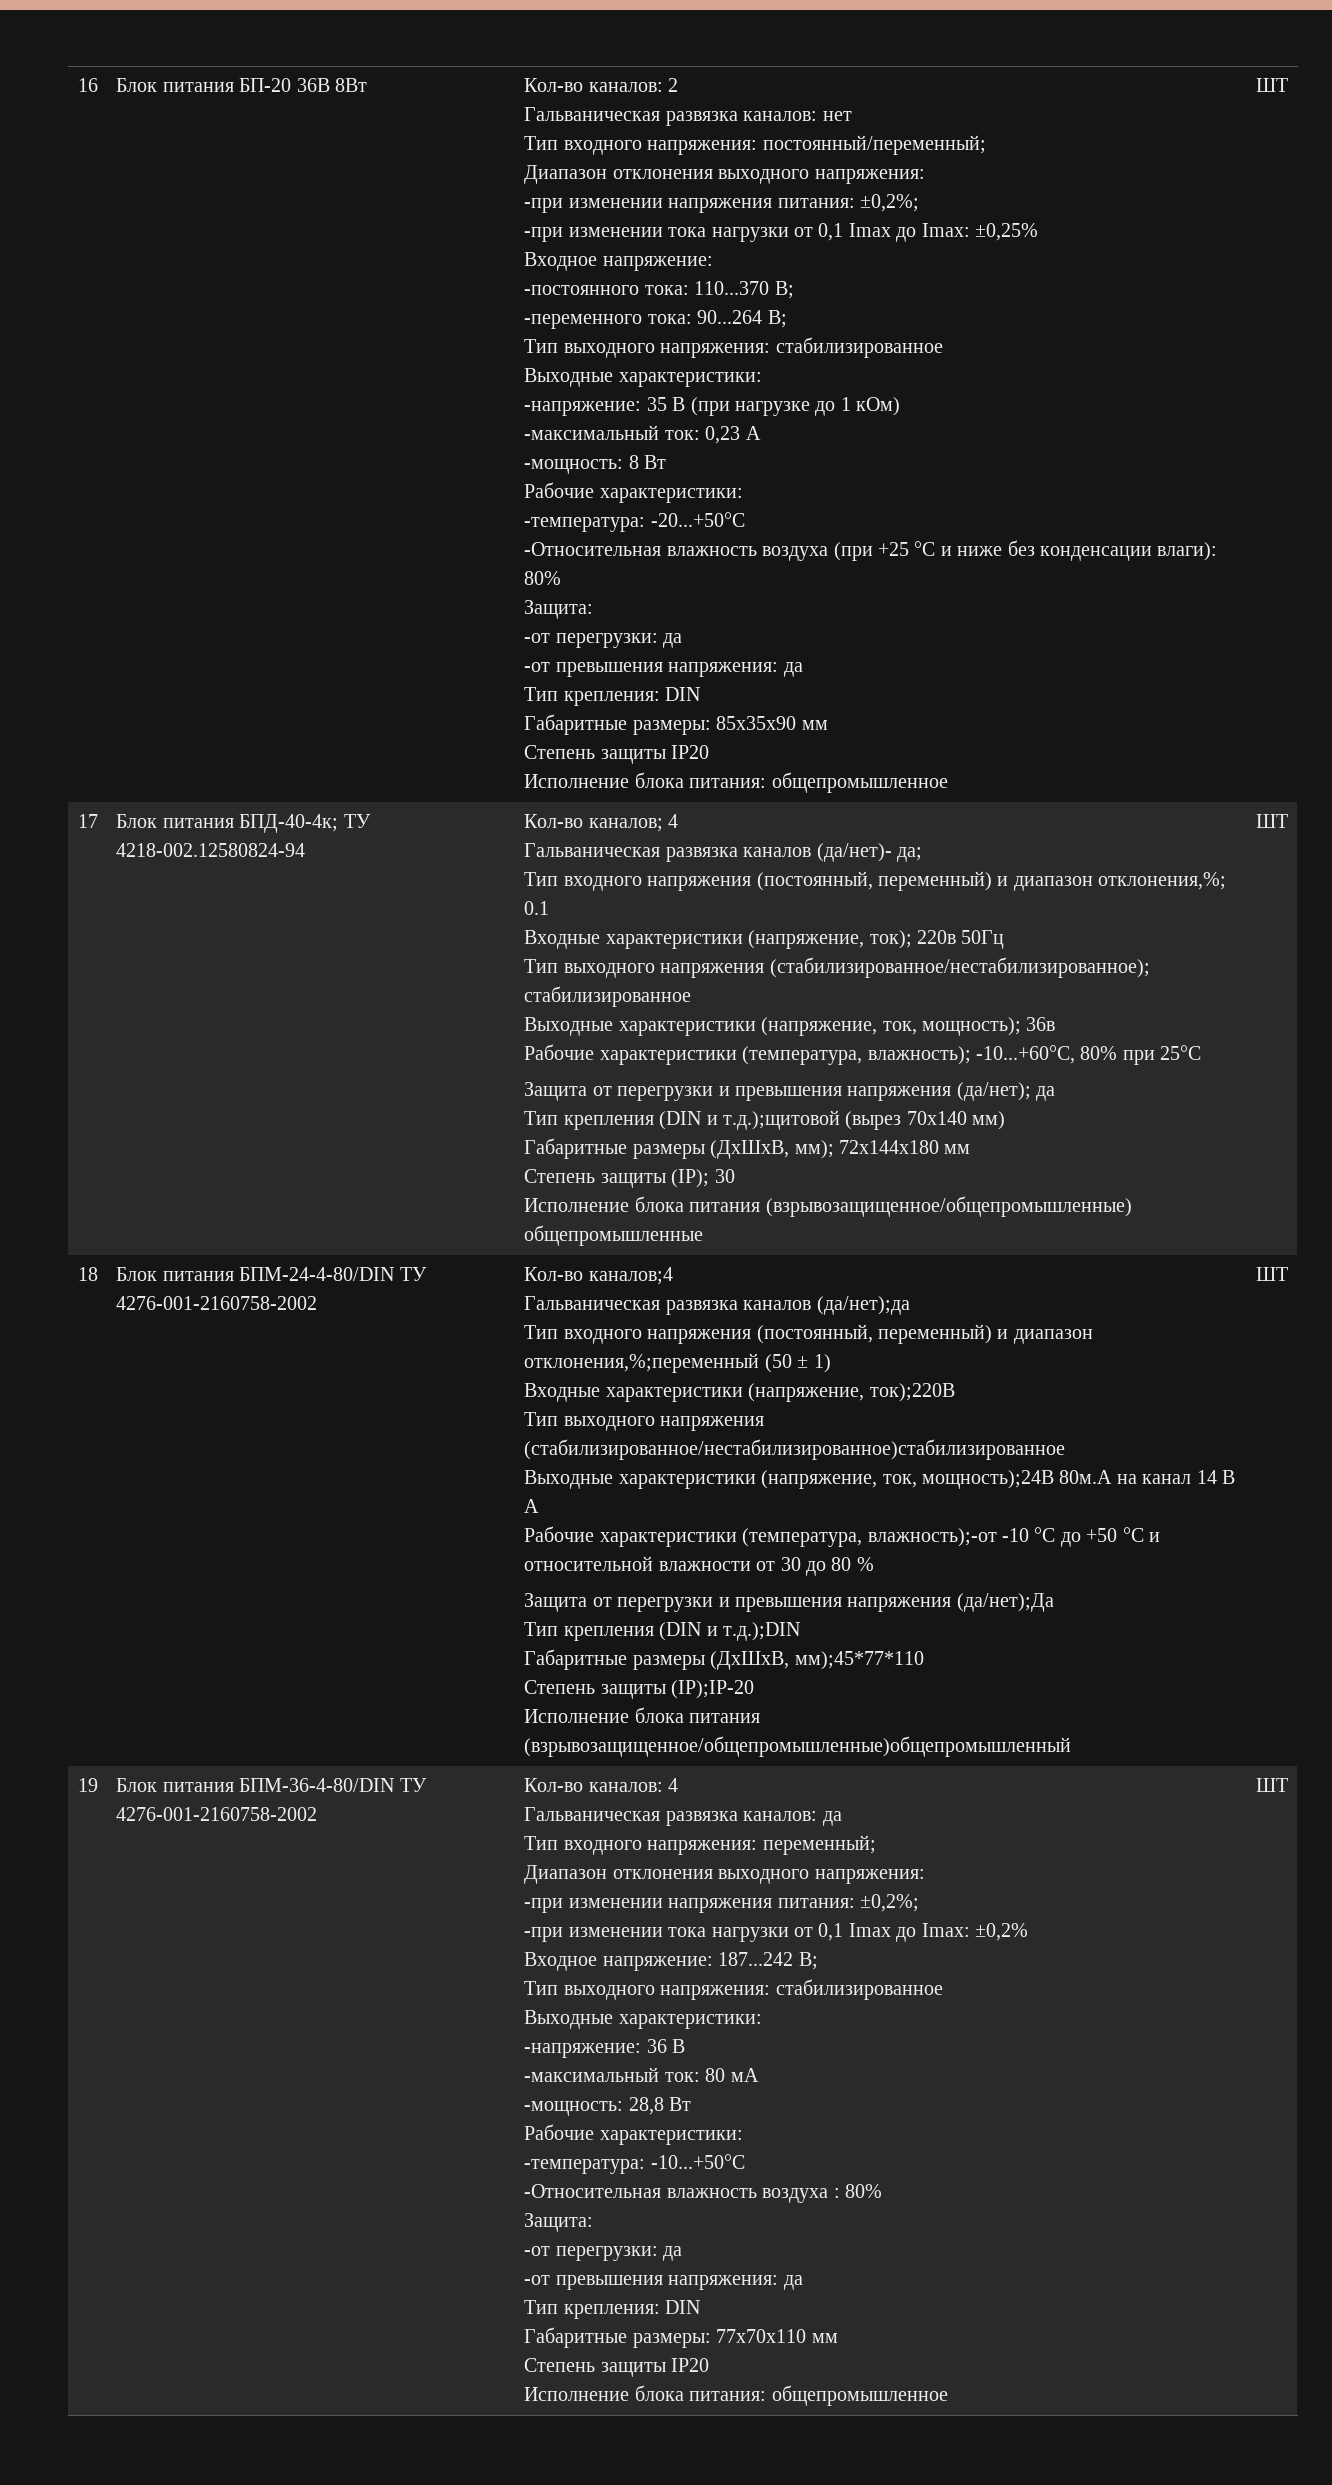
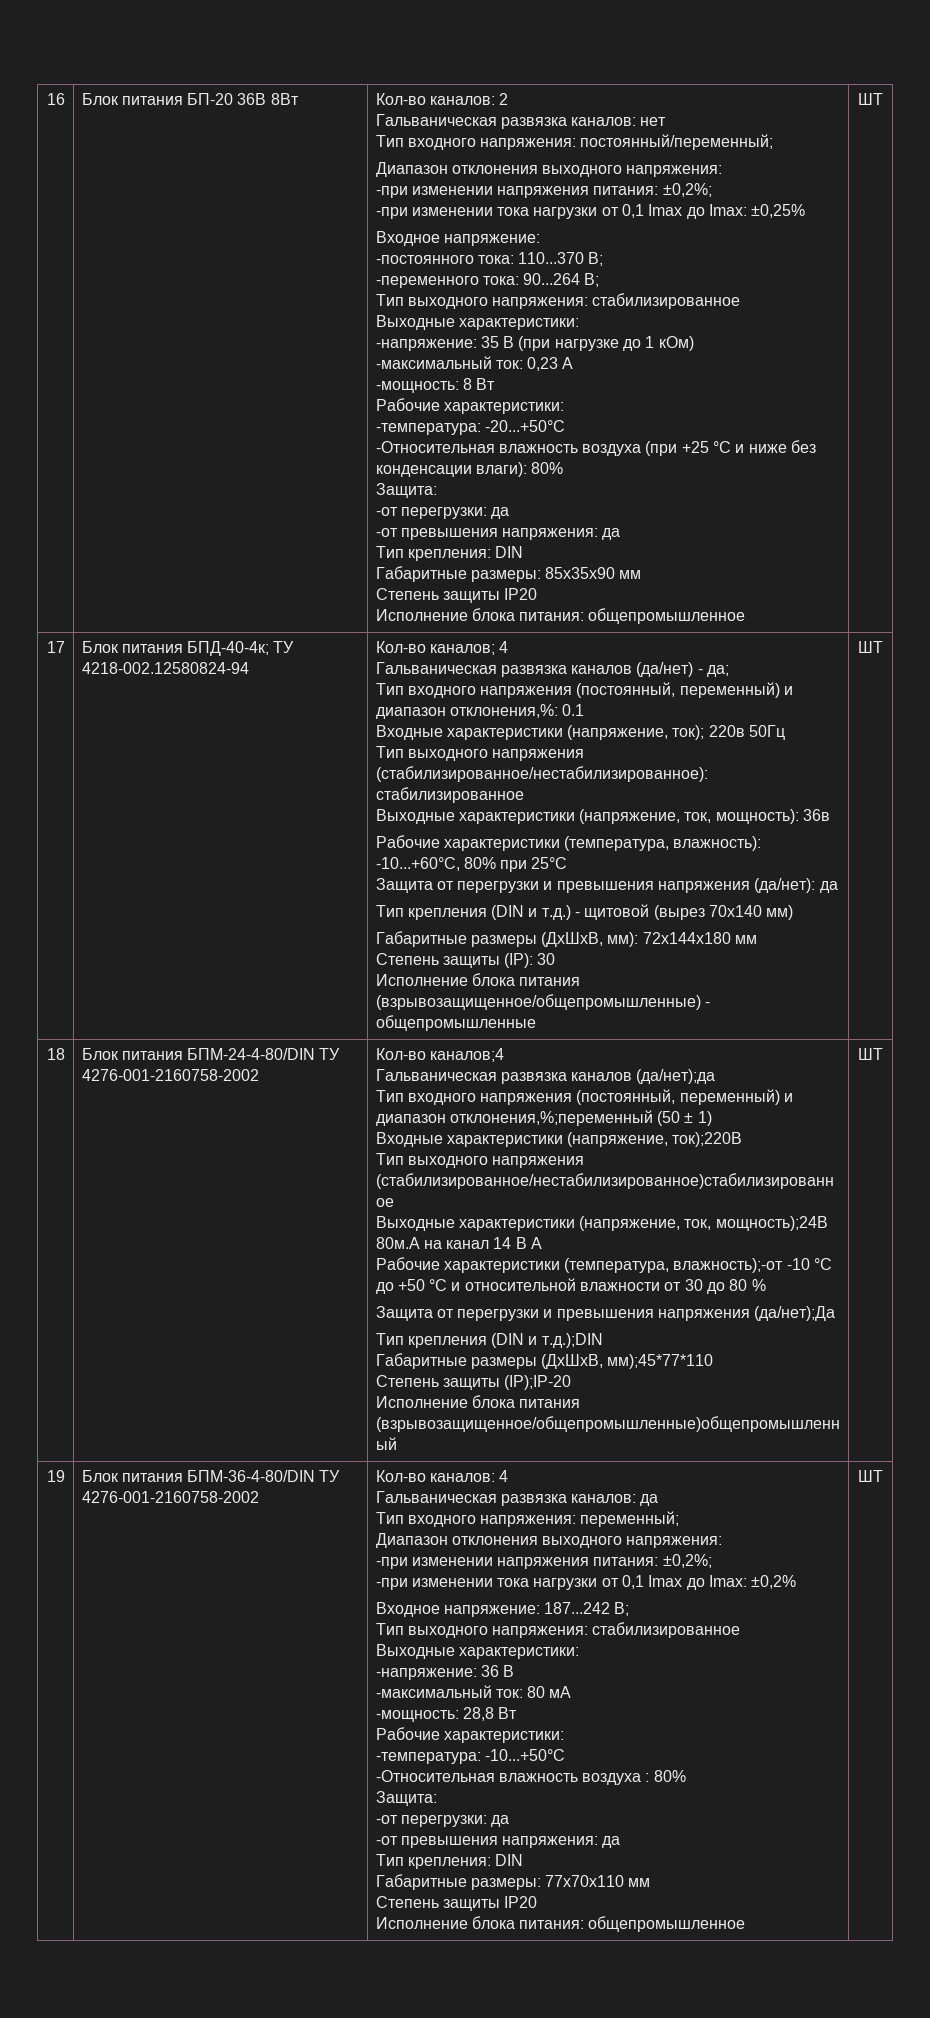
[816,843,892,862] (да/нет)- -> [636,662,703,677] (да/нет) -
[1098,872,1227,890] отклонения,%; -> [449,704,558,718] отклонения,%:
[769,957,1150,978] (стабилизированное/нестабилизированное); -> [375,766,708,782] (стабилизированное/нестабилизированное):
[922,1017,1022,1036] мощность); -> [715,809,799,824] мощность):
[867,1046,971,1065] влажность); -> [673,836,762,851] влажность):
[956,1082,1031,1101] (да/нет); -> [754,878,816,893] (да/нет):
[723,1110,841,1130] т.д.);щитовой -> [541,904,650,920] т.д.) - щитовой
[794,1140,834,1159] мм); -> [607,932,639,947] мм):
[671,1169,710,1188] (IP); -> [504,953,534,968] (IP):
(1132, 1206) none -> [704,1002,710,1007] -

